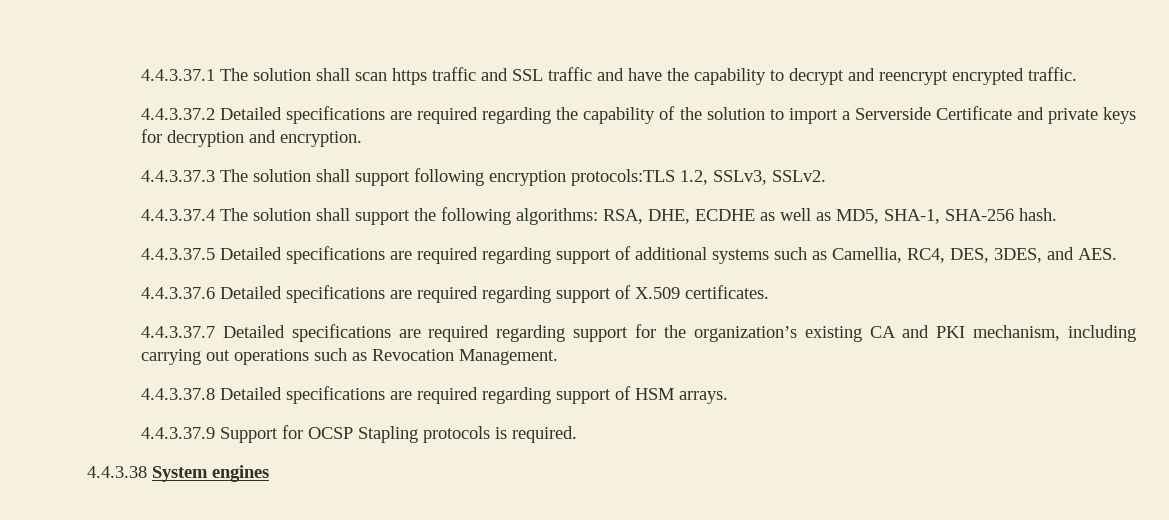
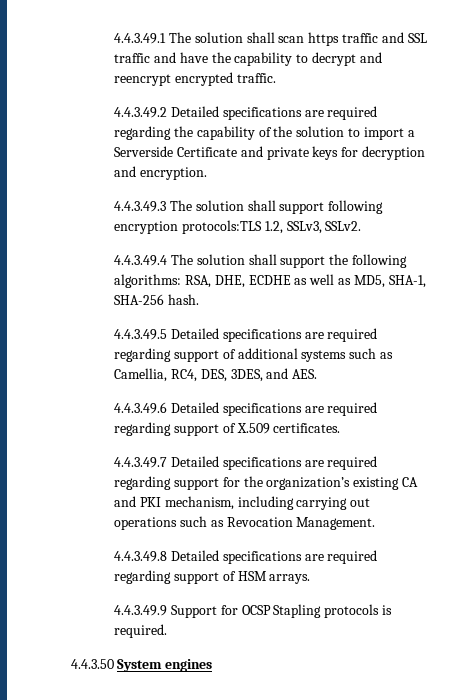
[141,69,216,81] 4.4.3.37.1 -> [114,33,167,44] 4.4.3.49.1
[141,108,216,120] 4.4.3.37.2 -> [114,107,168,118] 4.4.3.49.2
[141,170,216,182] 4.4.3.37.3 -> [114,201,167,212] 4.4.3.49.3
[141,209,216,221] 4.4.3.37.4 -> [114,255,168,266] 4.4.3.49.4
[141,248,216,260] 4.4.3.37.5 -> [114,329,168,340] 4.4.3.49.5
[141,287,216,299] 4.4.3.37.6 -> [114,402,168,414] 4.4.3.49.6
[141,326,216,338] 4.4.3.37.7 -> [114,457,168,468] 4.4.3.49.7
[141,388,216,400] 4.4.3.37.8 -> [114,551,168,562] 4.4.3.49.8
[141,427,216,439] 4.4.3.37.9 -> [114,605,168,616] 4.4.3.49.9
[87,466,148,478] 4.4.3.38 -> [70,659,114,669] 4.4.3.50

